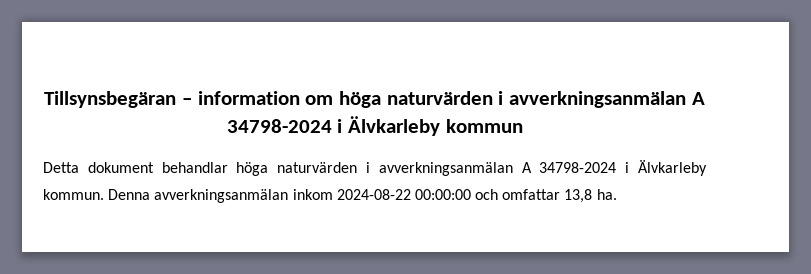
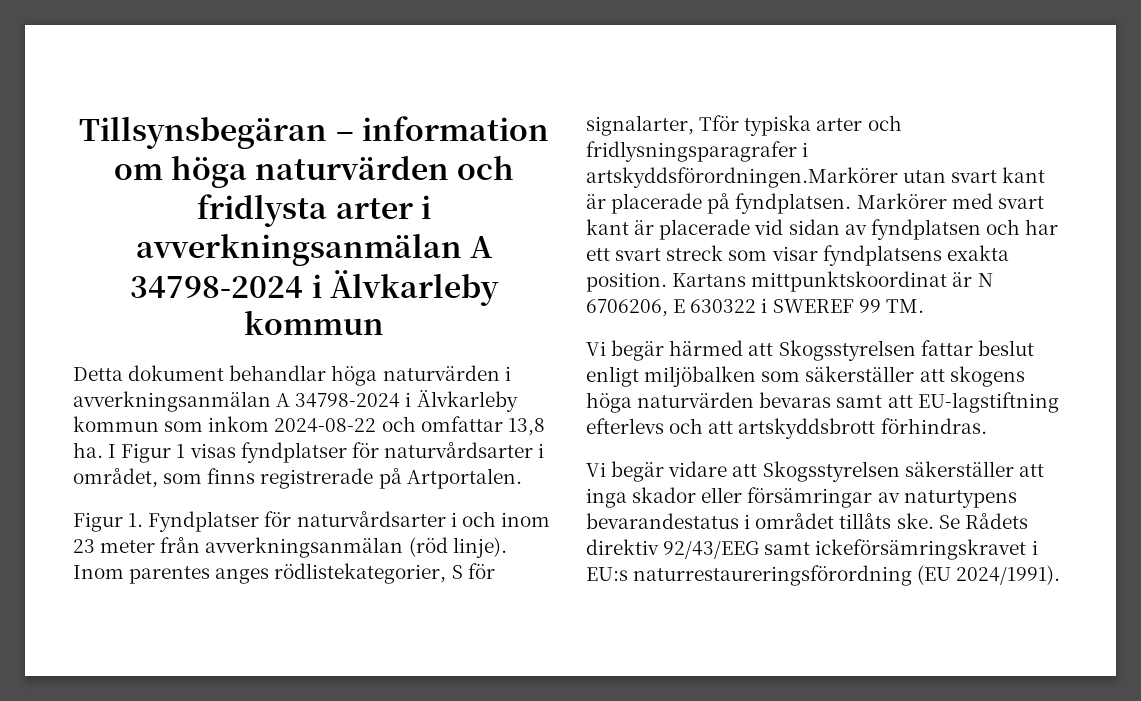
(493, 98) none -> [457,155,515,180] [197,194,413,227] och fridlysta arter
[43,189,289,203] kommun. Denna avverkningsanmälan -> [73,416,204,432] kommun som
[414,189,471,200] 00:00:00 -> (377, 425) none
(617, 194) none -> [108,442,545,463] [73,468,522,489] [73,511,550,532] [73,537,507,558] [73,563,495,584] [586,115,902,136] [586,141,809,162] [586,167,1046,188] [586,193,1044,214] [586,219,1059,240] [586,245,1009,266] [586,271,993,292] [586,298,924,317] [586,340,1034,361] [586,366,1025,387] [586,392,1059,413] [586,418,987,439] [586,461,1044,482] [586,487,1017,508] [586,513,1028,529] [586,539,1038,560] [586,565,1061,586] I Figur 1 visas fyndplatser för naturvårdsarter i området, som finns registrerade på Artportalen. // Figur 1. Fyndplatser för naturvårdsarter i och inom 23 meter från avverkningsanmälan (röd linje). Inom parentes anges rödlistekategorier, S för signalarter, Tför typiska arter och fridlysningsparagrafer i artskyddsförordningen.Markörer utan svart kant är placerade på fyndplatsen. Markörer med svart kant är placerade vid sidan av fyndplatsen och har ett svart streck som visar fyndplatsens exakta position. Kartans mittpunktskoordinat är N 6706206, E 630322 i SWEREF 99 TM. // Vi begär härmed att Skogsstyrelsen fattar beslut enligt miljöbalken som säkerställer att skogens höga naturvärden bevaras samt att EU-lagstiftning efterlevs och att artskyddsbrott förhindras. // Vi begär vidare att Skogsstyrelsen säkerställer att inga skador eller försämringar av naturtypens bevarandestatus i området tillåts ske. Se Rådets direktiv 92/43/EEG samt ickeförsämringskravet i EU:s naturrestaureringsförordning (EU 2024/1991).

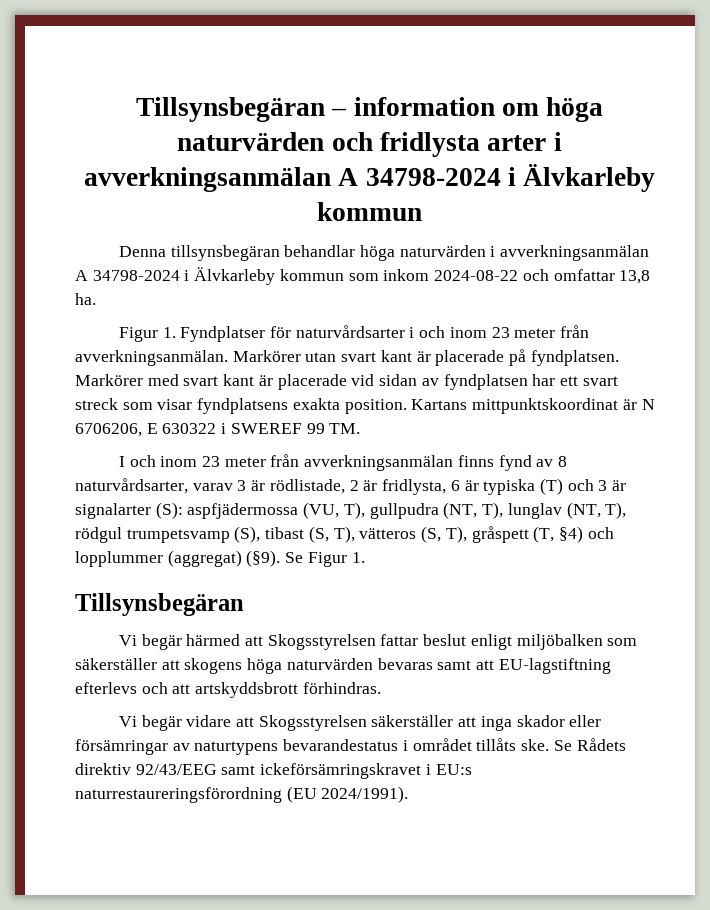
[73,365,225,381] Detta dokument -> [118,245,280,261] Denna tillsynsbegäran
[108,442,545,463] [73,468,522,489] I Figur 1 visas fyndplatser för naturvårdsarter i området, som finns registrerade på Artportalen. -> (96, 299) none
[205,537,507,558] [73,563,495,584] [586,115,902,136] [586,141,809,162] [586,167,898,188] avverkningsanmälan (röd linje). Inom parentes anges rödlistekategorier, S för signalarter, Tför typiska arter och fridlysningsparagrafer i artskyddsförordningen.Markörer -> [75,350,301,366] avverkningsanmälan. Markörer
[985,219,1020,235] och -> (528, 382) none
(924, 306) none -> [118,454,568,471] [75,478,627,495] [75,502,627,519] [75,526,614,543] [75,550,365,567] [75,593,244,616] // I och inom 23 meter från avverkningsanmälan finns fynd av 8 naturvårdsarter, varav 3 är rödlistade, 2 är fridlysta, 6 är typiska (T) och 3 är signalarter (S): aspfjädermossa (VU, T), gullpudra (NT, T), lunglav (NT, T), rödgul trumpetsvamp (S), tibast (S, T), vätteros (S, T), gråspett (T, §4) och lopplummer (aggregat) (§9). Se Figur 1. // Tillsynsbegäran

